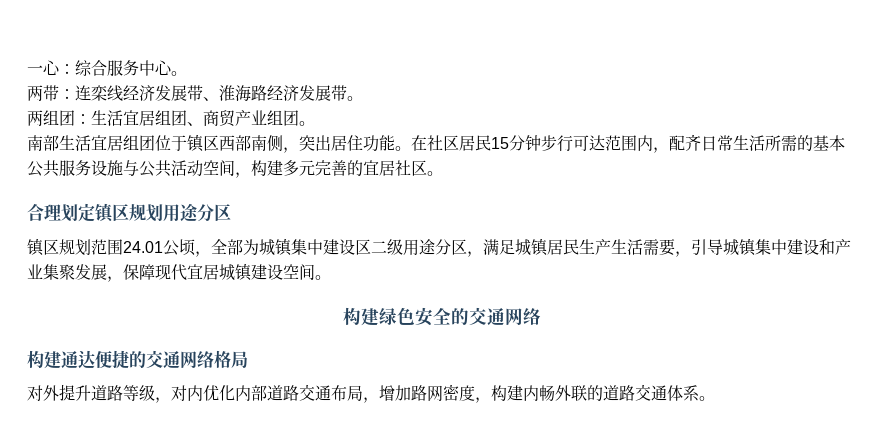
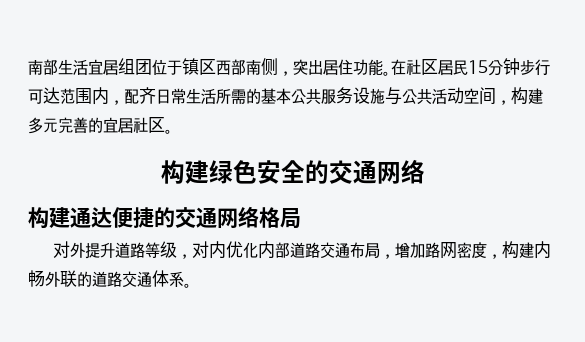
[27,60,187,76] [27,85,363,102] [27,110,315,127] 一心：综合服务中心。 // 两带：连栾线经济发展带、淮海路经济发展带。 // 两组团：生活宜居组团、商贸产业组团。 // -> (28, 67) none
[27,203,231,223] [27,238,851,257] [27,263,331,282] // 合理划定镇区规划用途分区 // 镇区规划范围24.01公顷，全部为城镇集中建设区二级用途分区，满足城镇居民生产生活需要，引导城镇集中建设和产业集聚发展，保障现代宜居城镇建设空间。 -> (173, 131) none

